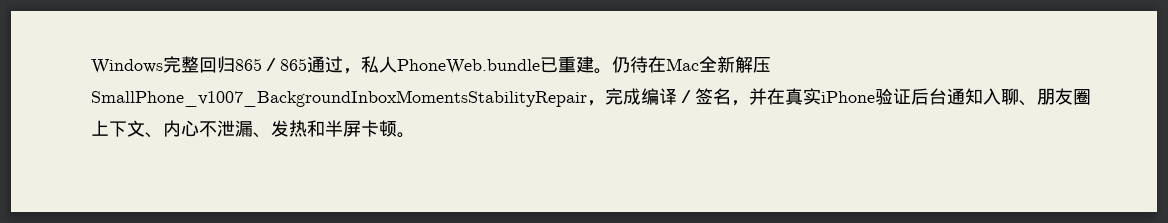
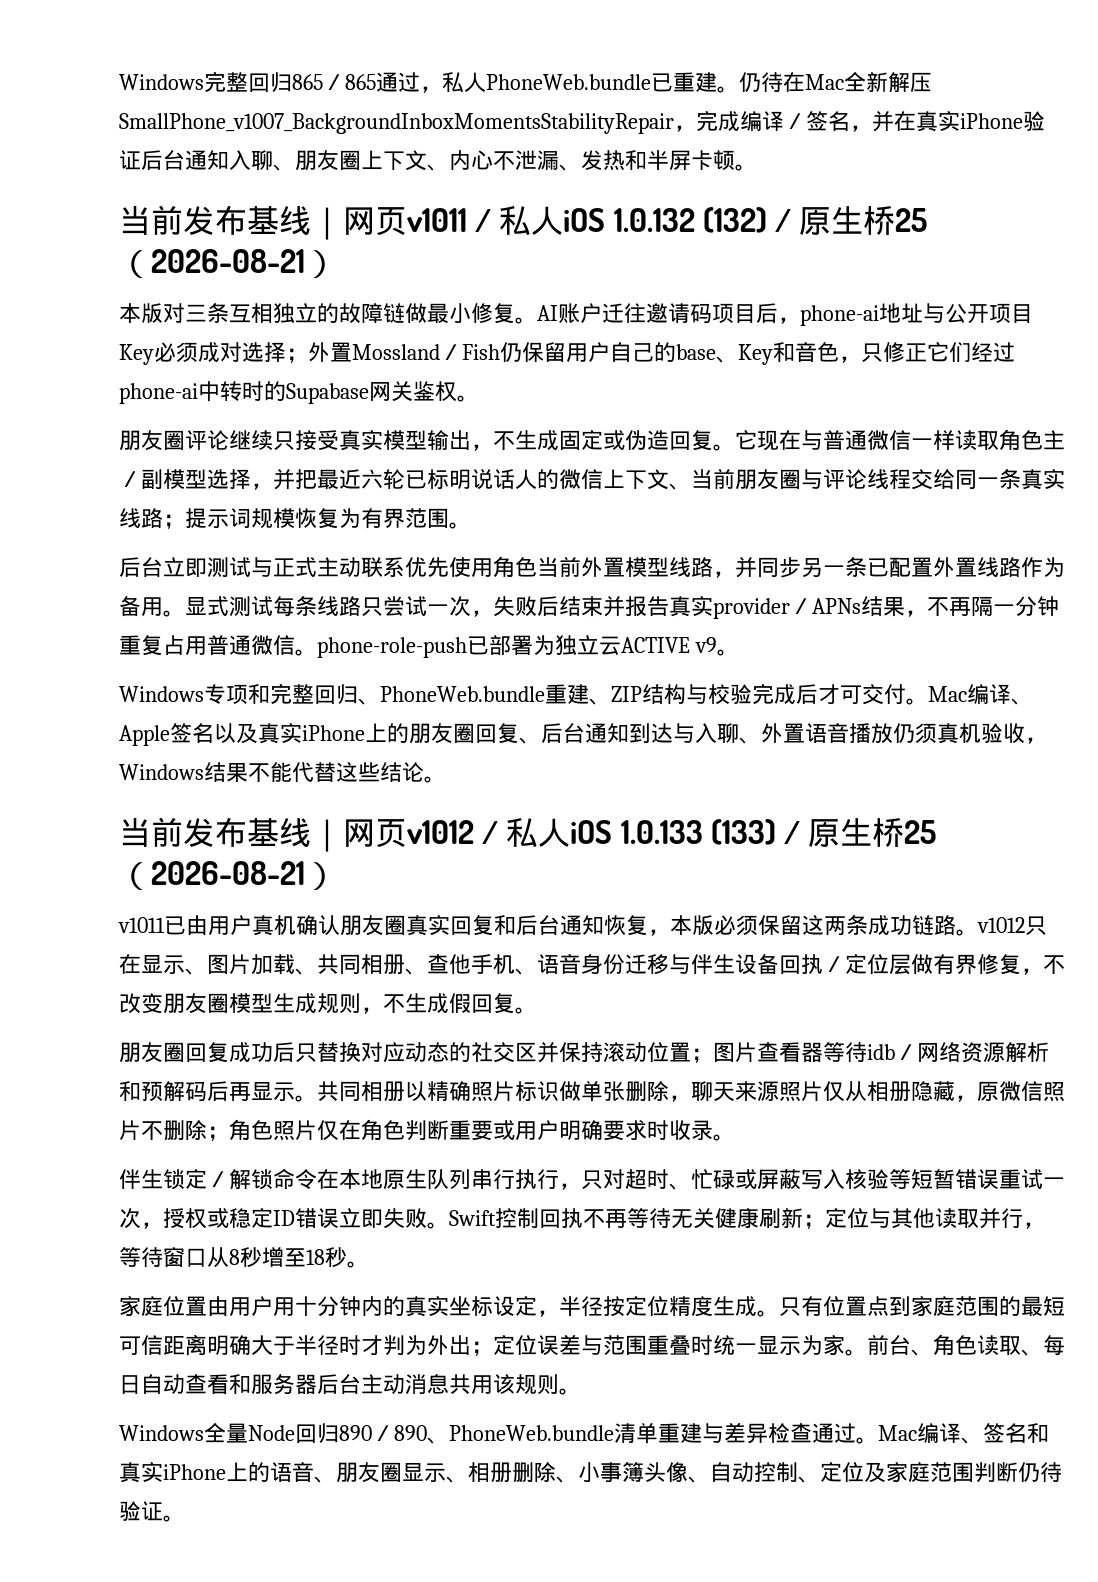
(415, 135) none -> [119,205,928,240] [119,249,337,278] [119,303,1033,326] [119,342,1015,365] [119,381,479,404] [119,429,1065,451] [119,468,1065,490] [119,508,471,529] [119,556,1065,578] [119,596,1059,619] [119,635,739,658] [119,683,1033,705] [119,723,1047,746] [119,762,446,783] [119,817,937,852] [119,861,337,890] [118,915,1047,936] [119,954,1065,975] [119,993,537,1014] [119,1042,1049,1063] [119,1081,1065,1102] [119,1119,735,1141] [119,1168,1065,1190] [119,1208,1045,1229] [119,1247,369,1268] [119,1296,1065,1317] [119,1334,1065,1356] [119,1373,581,1395] [119,1422,1049,1444] [119,1462,1062,1483] [119,1501,185,1522] // 当前发布基线｜网页v1011／私人iOS 1.0.132 (132)／原生桥25（2026-08-21） // 本版对三条互相独立的故障链做最小修复。AI账户迁往邀请码项目后，phone-ai地址与公开项目Key必须成对选择；外置Mossland／Fish仍保留用户自己的base、Key和音色，只修正它们经过phone-ai中转时的Supabase网关鉴权。 // 朋友圈评论继续只接受真实模型输出，不生成固定或伪造回复。它现在与普通微信一样读取角色主／副模型选择，并把最近六轮已标明说话人的微信上下文、当前朋友圈与评论线程交给同一条真实线路；提示词规模恢复为有界范围。 // 后台立即测试与正式主动联系优先使用角色当前外置模型线路，并同步另一条已配置外置线路作为备用。显式测试每条线路只尝试一次，失败后结束并报告真实provider／APNs结果，不再隔一分钟重复占用普通微信。phone-role-push已部署为独立云ACTIVE v9。 // Windows专项和完整回归、PhoneWeb.bundle重建、ZIP结构与校验完成后才可交付。Mac编译、Apple签名以及真实iPhone上的朋友圈回复、后台通知到达与入聊、外置语音播放仍须真机验收，Windows结果不能代替这些结论。 // 当前发布基线｜网页v1012／私人iOS 1.0.133 (133)／原生桥25（2026-08-21） // v1011已由用户真机确认朋友圈真实回复和后台通知恢复，本版必须保留这两条成功链路。v1012只在显示、图片加载、共同相册、查他手机、语音身份迁移与伴生设备回执／定位层做有界修复，不改变朋友圈模型生成规则，不生成假回复。 // 朋友圈回复成功后只替换对应动态的社交区并保持滚动位置；图片查看器等待idb／网络资源解析和预解码后再显示。共同相册以精确照片标识做单张删除，聊天来源照片仅从相册隐藏，原微信照片不删除；角色照片仅在角色判断重要或用户明确要求时收录。 // 伴生锁定／解锁命令在本地原生队列串行执行，只对超时、忙碌或屏蔽写入核验等短暂错误重试一次，授权或稳定ID错误立即失败。Swift控制回执不再等待无关健康刷新；定位与其他读取并行，等待窗口从8秒增至18秒。 // 家庭位置由用户用十分钟内的真实坐标设定，半径按定位精度生成。只有位置点到家庭范围的最短可信距离明确大于半径时才判为外出；定位误差与范围重叠时统一显示为家。前台、角色读取、每日自动查看和服务器后台主动消息共用该规则。 // Windows全量Node回归890／890、PhoneWeb.bundle清单重建与差异检查通过。Mac编译、签名和真实iPhone上的语音、朋友圈显示、相册删除、小事簿头像、自动控制、定位及家庭范围判断仍待验证。

